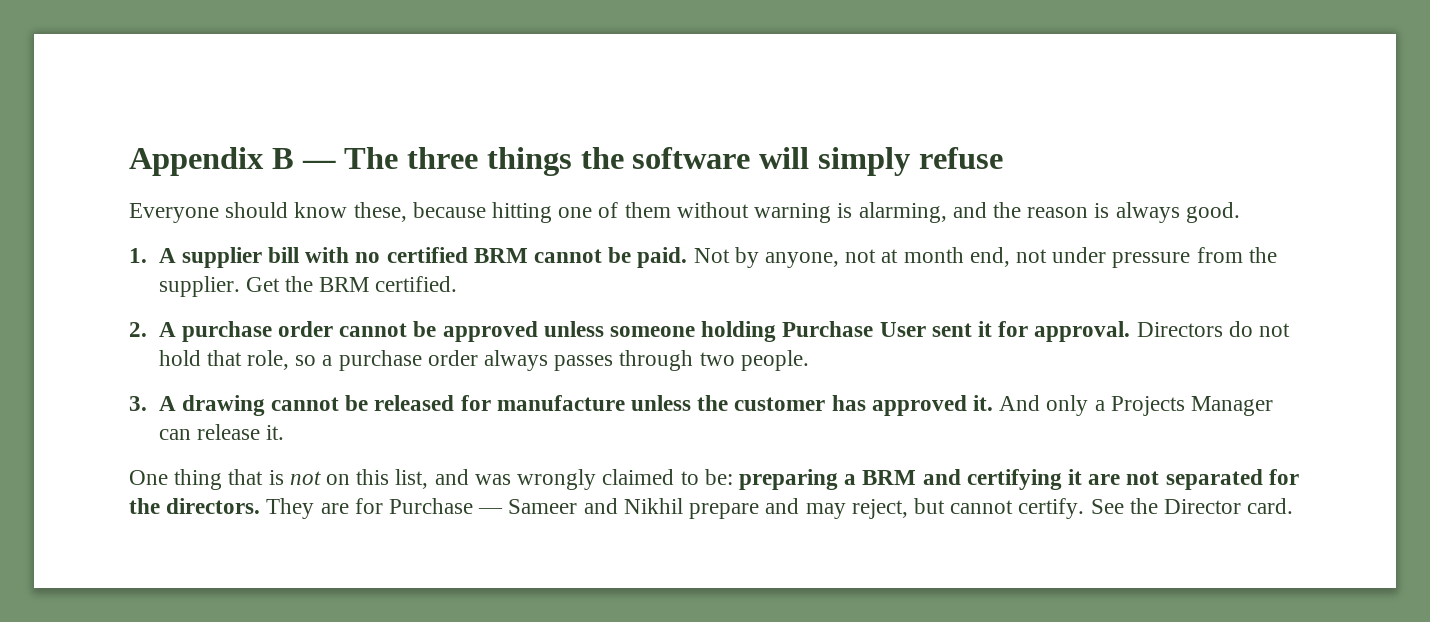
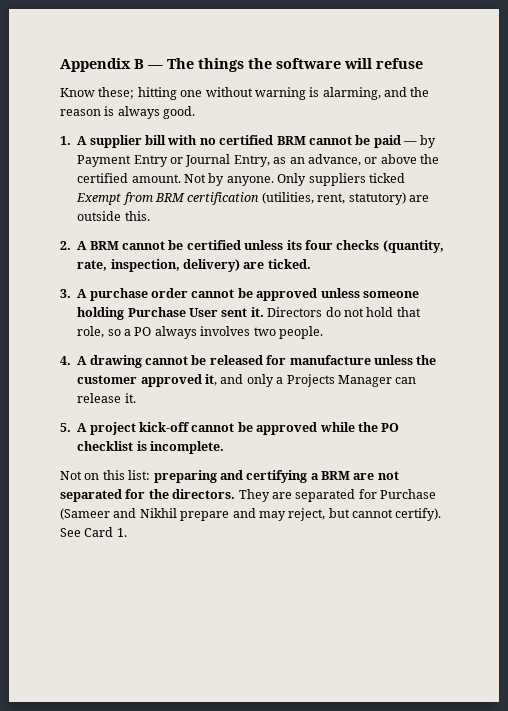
[407,147,479,169] three -> (194, 63) none
[817,147,910,176] simply -> (372, 63) none
[129,202,671,223] Everyone should know these, because hitting one of them -> [60,87,203,100] Know these; hitting one
[637,247,1277,268] [158,276,458,297] [129,322,147,337] paid. Not by anyone, not at month end, not under pressure from the supplier. Get the BRM certified. // 2. -> [373,135,437,148] [77,154,439,167] [77,173,405,186] [76,192,429,205] [77,211,150,221] [60,240,444,253] [77,259,311,272] [60,289,71,298] paid — by Payment Entry or Journal Entry, as an advance, or above the certified amount. Not by anyone. Only suppliers ticked Exempt from BRM certification (utilities, rent, statutory) are outside this. // 2. A BRM cannot be certified unless its four checks (quantity, rate, inspection, delivery) are ticked. // 3.
[978,321,1131,342] it for approval. -> [250,307,264,317] it.
[338,350,694,371] purchase order always passes through -> [134,326,251,339] PO always involves
[129,396,147,411] 3. -> [60,356,71,365] 4.
[831,395,1041,416] has approved it. And -> [140,374,244,387] approved it, and
[129,469,1082,490] One thing that is not on this list, and was wrongly claimed to be: preparing a BRM and certifying it -> [60,422,400,435] [77,441,224,454] [60,470,350,483] 5. A project kick-off cannot be approved while the PO checklist is incomplete. // Not on this list: preparing and certifying a BRM
(349, 508) none -> [295,489,356,502] separated
[478,499,578,514] — Sameer -> [60,508,110,520] (Sameer
[1018,498,1294,519] certify. See the Director card. -> [395,508,442,521] [60,527,127,537] certify). See Card 1.

